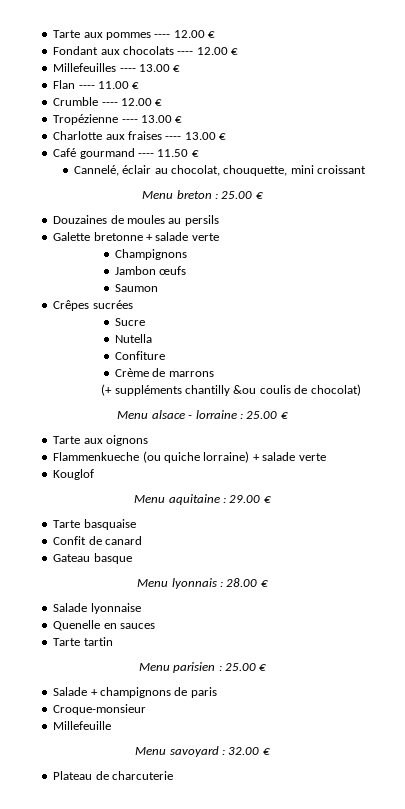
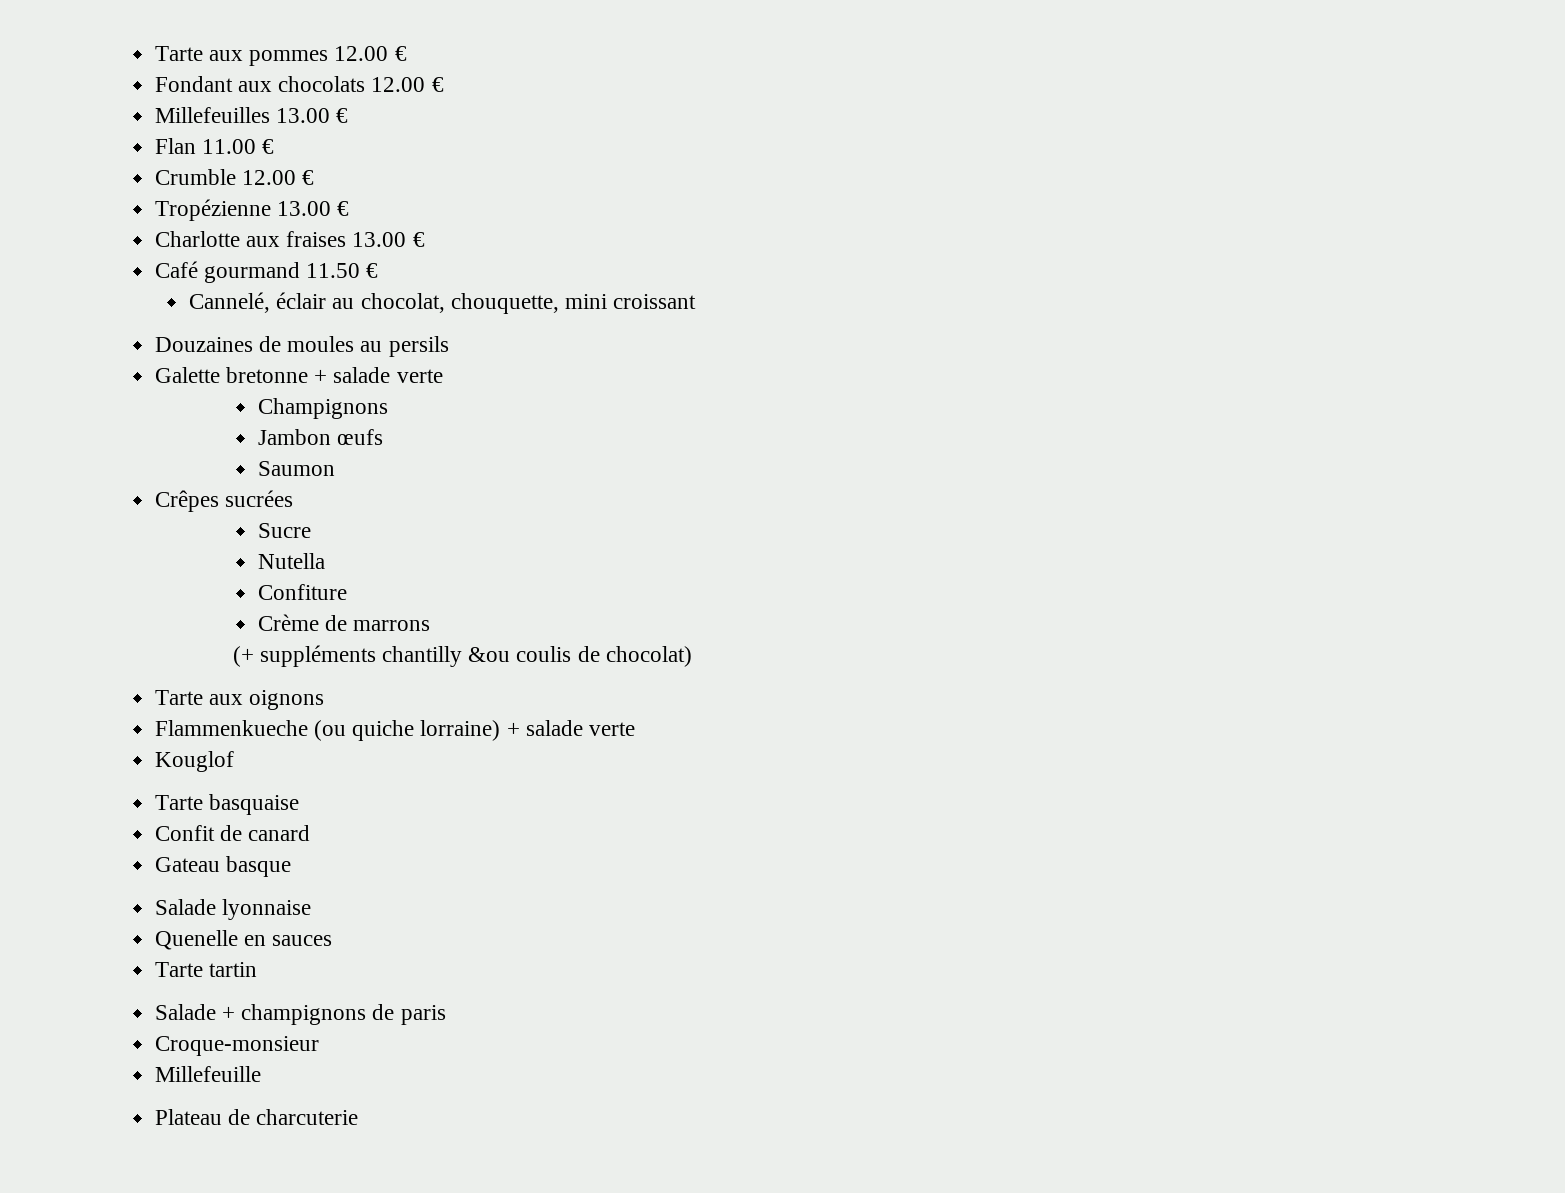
[154,34,171,38] ---- -> (329, 58) none
[177,51,194,55] ---- -> (366, 84) none
[119,68,136,72] ---- -> (270, 115) none
[78,85,95,89] ---- -> (196, 146) none
[101,102,118,106] ---- -> (236, 177) none
[121,119,138,123] ---- -> (271, 210) none
[165,136,182,140] ---- -> (347, 239) none
[138,153,155,157] ---- -> (300, 272) none
[142,190,263,199] // Menu breton : 25.00 € -> (697, 301) none
[117,410,288,419] // Menu alsace - lorraine : 25.00 € -> (692, 656) none
[134,494,271,505] // Menu aquitaine : 29.00 € -> (234, 761) none
[137,578,268,589] // Menu lyonnais : 28.00 € -> (291, 866) none
[138,662,267,673] // Menu parisien : 25.00 € -> (257, 969) none
[135,746,270,757] // Menu savoyard : 32.00 € -> (261, 1074) none

